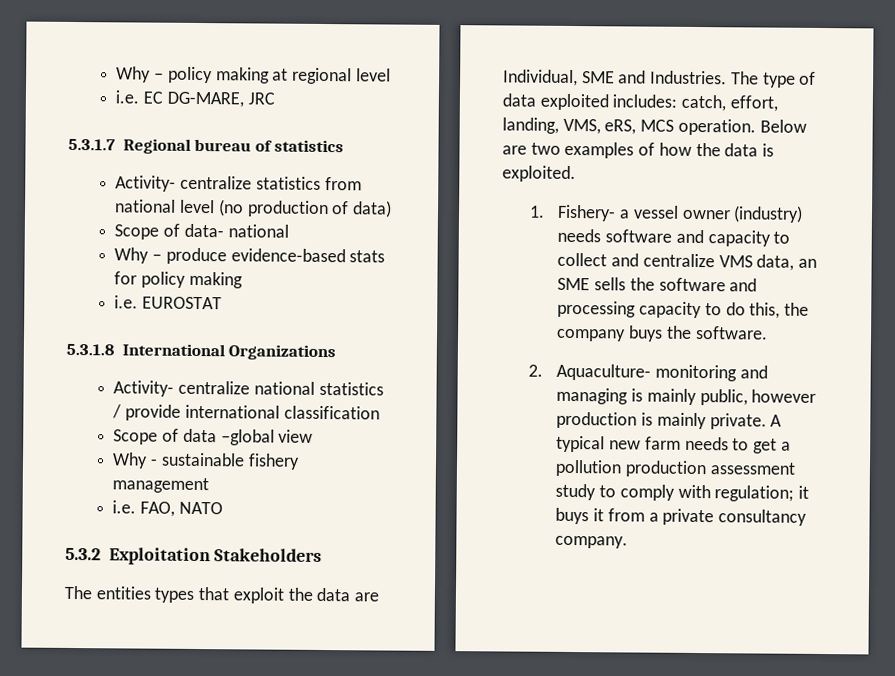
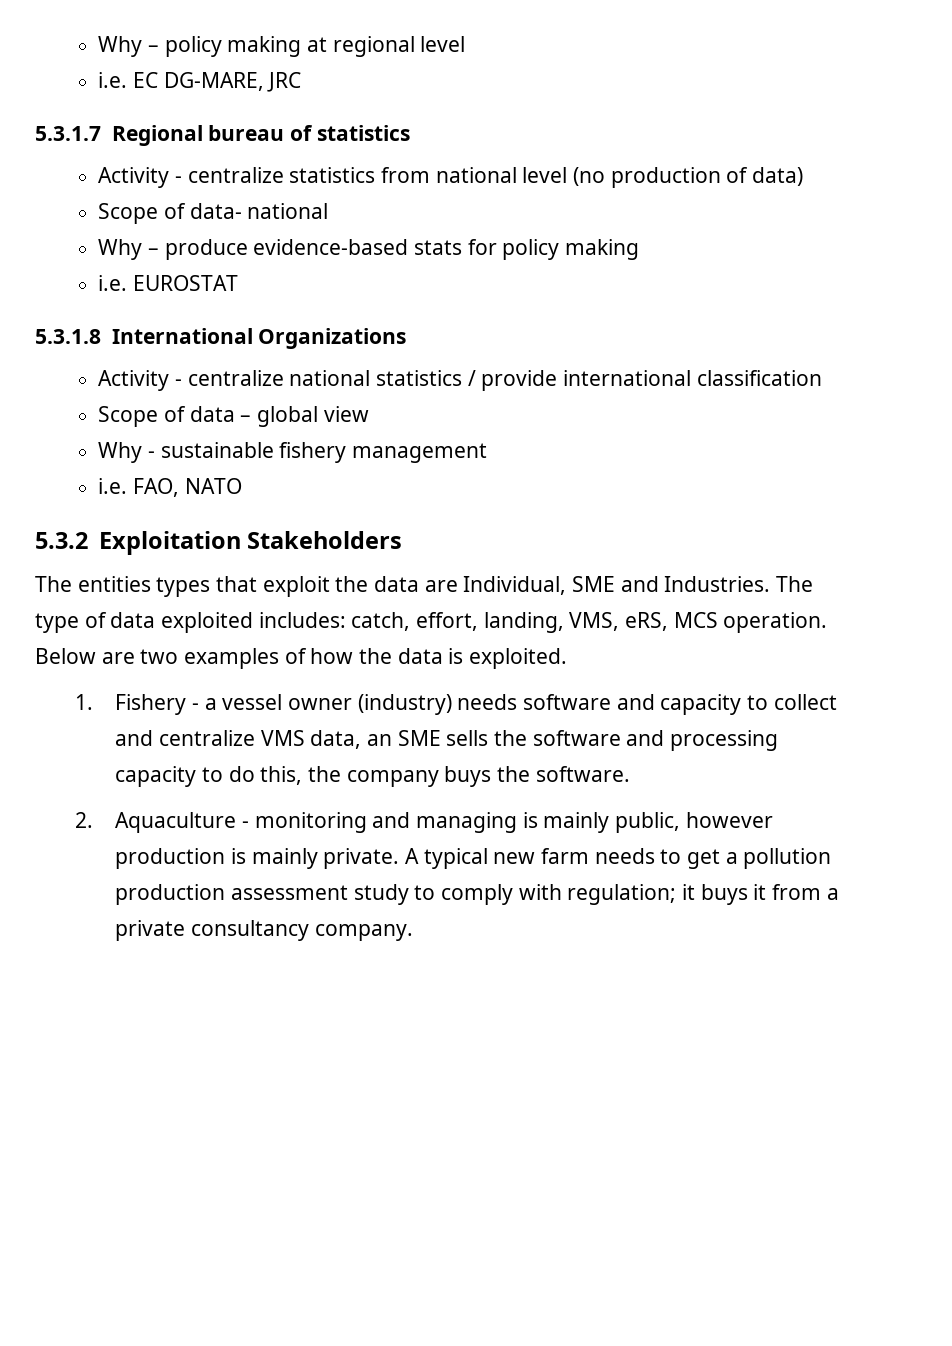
[115,175,177,192] Activity- -> [98,167,182,188] Activity -
[113,380,175,397] Activity- -> [98,370,182,391] Activity -
[220,429,275,446] –global -> [240,406,318,427] – global
[557,204,617,222] Fishery- -> [115,694,199,715] Fishery -
[556,363,652,381] Aquaculture- -> [115,812,249,833] Aquaculture -

